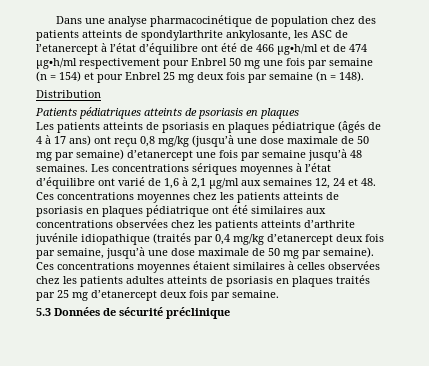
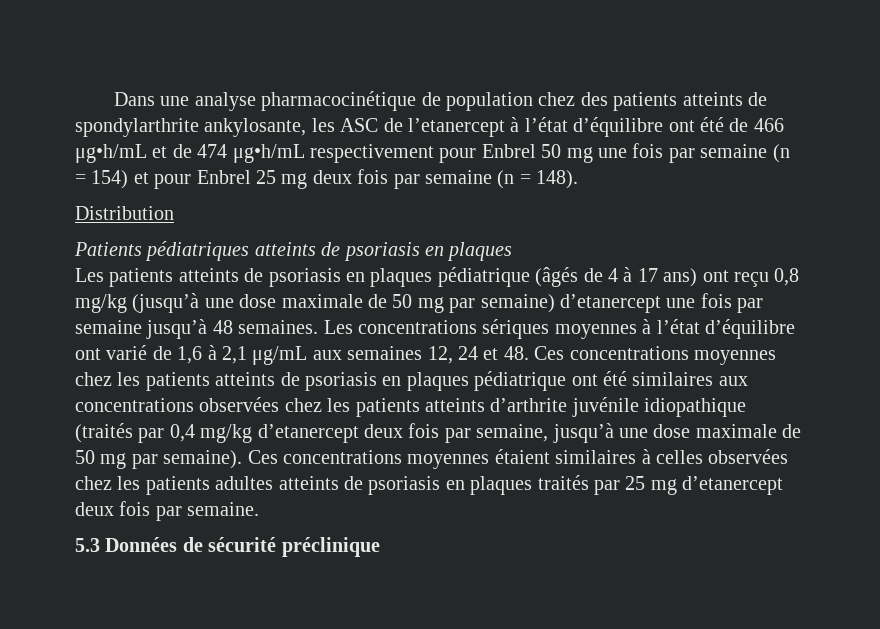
[277,44,318,55] μg•h/ml -> [75,144,147,163] μg•h/mL
[36,58,77,69] μg•h/ml -> [232,144,305,163] μg•h/mL
[209,178,239,189] μg/ml -> [252,346,308,365] μg/mL

